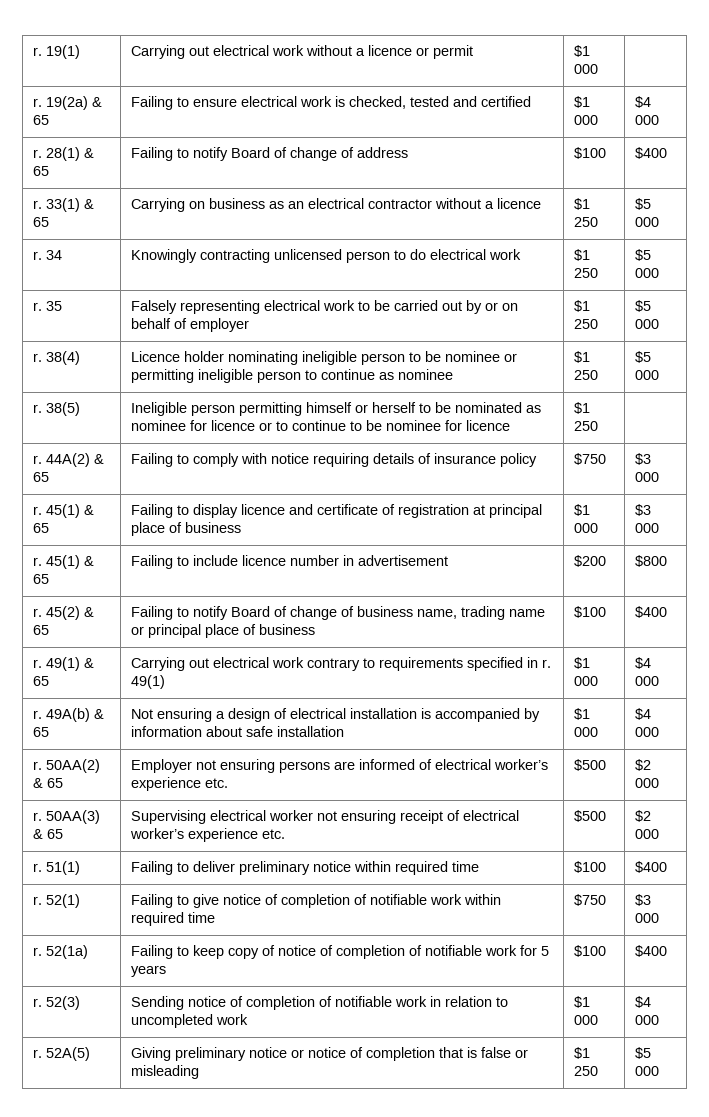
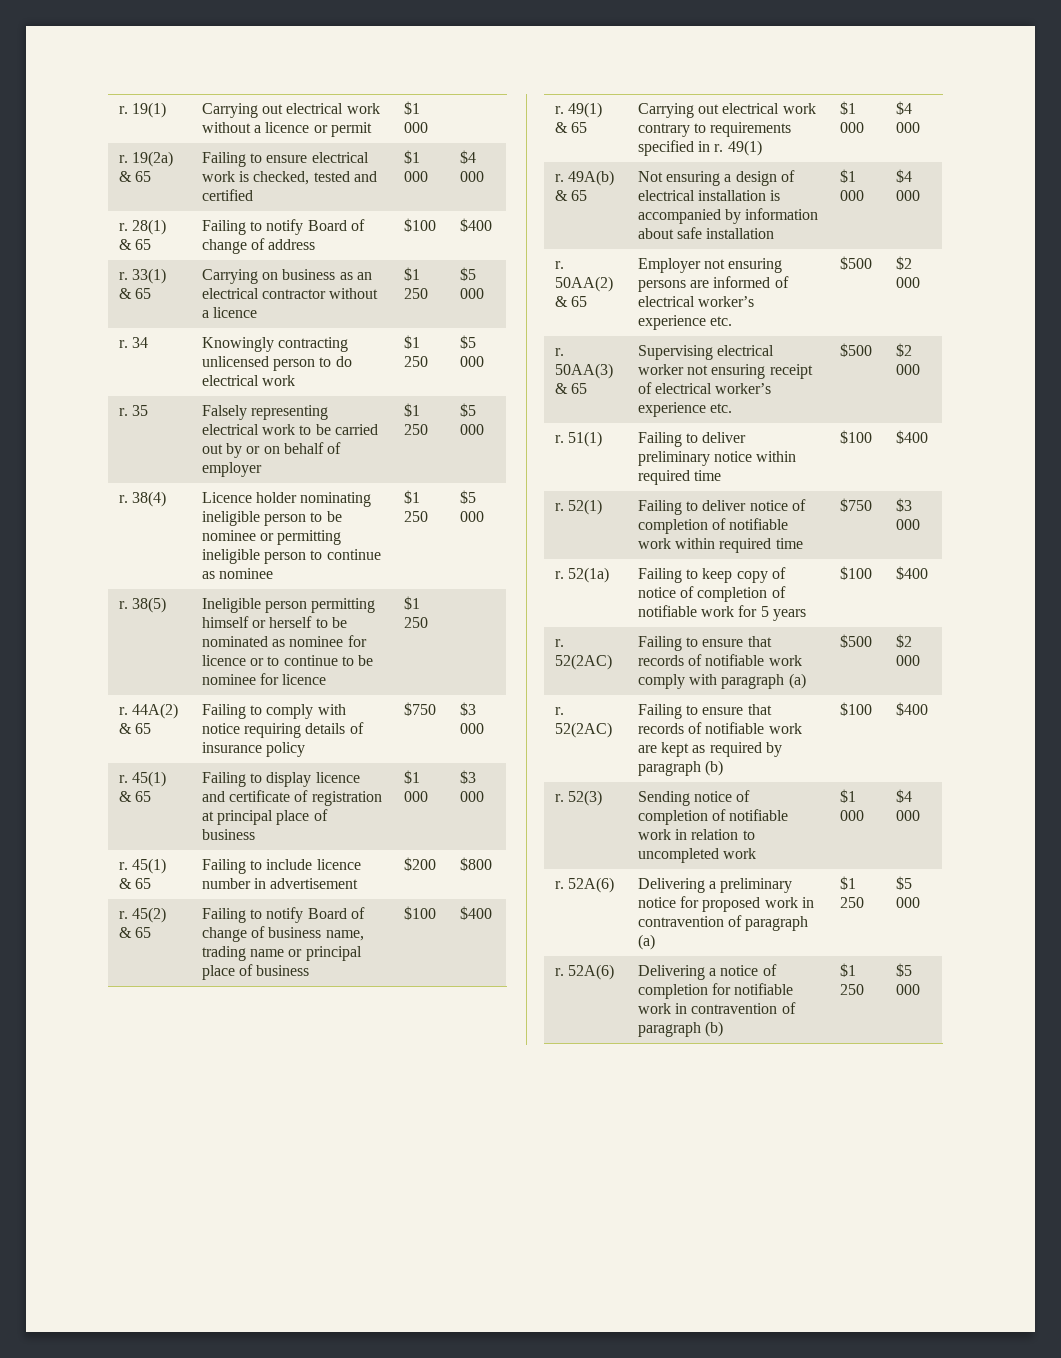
[193,894,220,908] give -> [702,500,747,511] deliver
(668, 951) none -> [554,639,564,647] [554,654,612,670] [637,636,772,651] [637,654,802,666] [637,673,806,689] [839,634,872,648] [895,634,912,648] [895,655,920,666] [554,707,564,715] [554,722,612,738] [637,704,772,719] [637,722,802,734] [637,742,782,757] [637,760,723,776] [839,702,872,716] [895,702,928,716] // r. 52(2AC) | Failing to ensure that records of notifiable work comply with paragraph (a) | $500 | $2 000 // r. 52(2AC) | Failing to ensure that records of notifiable work are kept as required by paragraph (b) | $100 | $400
[46,1047,91,1061] [131,1047,529,1061] [131,1065,200,1079] 52A(5) | Giving preliminary notice or notice of completion that is false or misleading -> [567,877,614,893] [637,878,793,893] [637,896,814,912] [637,915,809,931] [637,934,655,950] [839,876,856,890] [839,897,864,908] [895,876,912,890] [895,897,920,908] [554,964,614,980] [637,964,777,980] [637,983,794,999] [637,1002,796,1014] [637,1021,723,1037] 52A(6) | Delivering a preliminary notice for proposed work in contravention of paragraph (a) | $1 250 | $5 000 // r. 52A(6) | Delivering a notice of completion for notifiable work in contravention of paragraph (b)

